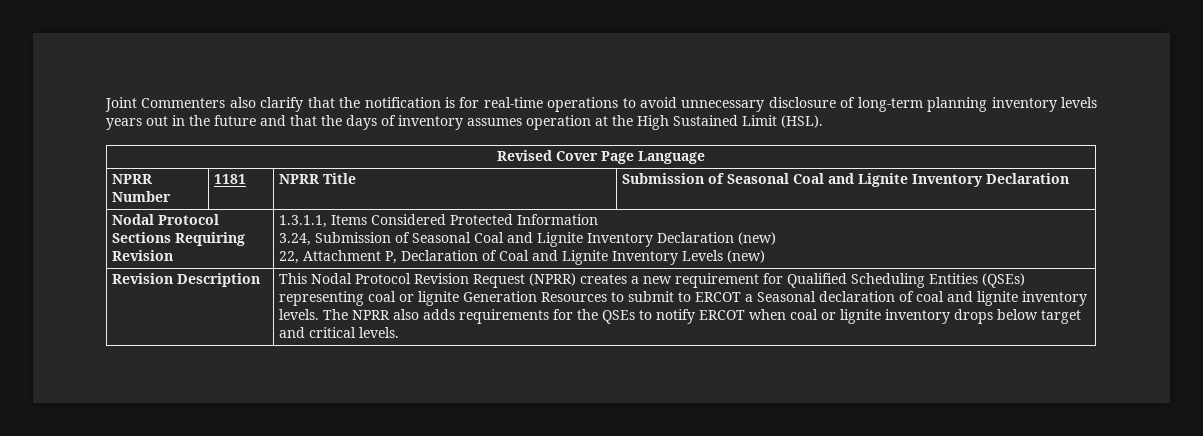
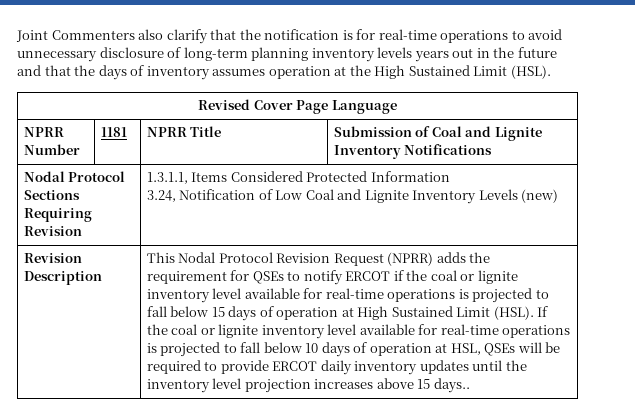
[726,173,1069,187] Seasonal Coal and Lignite Inventory Declaration -> [431,126,542,141] [333,144,493,159] Coal and Lignite Inventory Notifications
[314,232,776,247] [278,250,497,264] Submission of Seasonal Coal and Lignite Inventory Declaration (new) // 22, Attachment P, Declaration of -> [179,189,303,200] Notification of Low
[579,273,1025,288] [278,291,1087,306] [278,309,598,324] creates a new requirement for Qualified Scheduling Entities (QSEs) representing coal or lignite Generation Resources to submit to ERCOT a Seasonal declaration of coal and lignite inventory levels. The NPRR also adds requirements for the -> [436,252,491,263] [146,270,250,284] adds the requirement for
[748,309,1081,324] [278,327,399,338] when coal or lignite inventory drops below target and critical levels. -> [393,270,518,284] [146,288,549,303] [146,306,549,321] [146,324,571,339] [146,342,561,357] [146,360,527,375] [146,378,470,393] if the coal or lignite inventory level available for real-time operations is projected to fall below 15 days of operation at High Sustained Limit (HSL). If the coal or lignite inventory level available for real-time operations is projected to fall below 10 days of operation at HSL, QSEs will be required to provide ERCOT daily inventory updates until the inventory level projection increases above 15 days..

